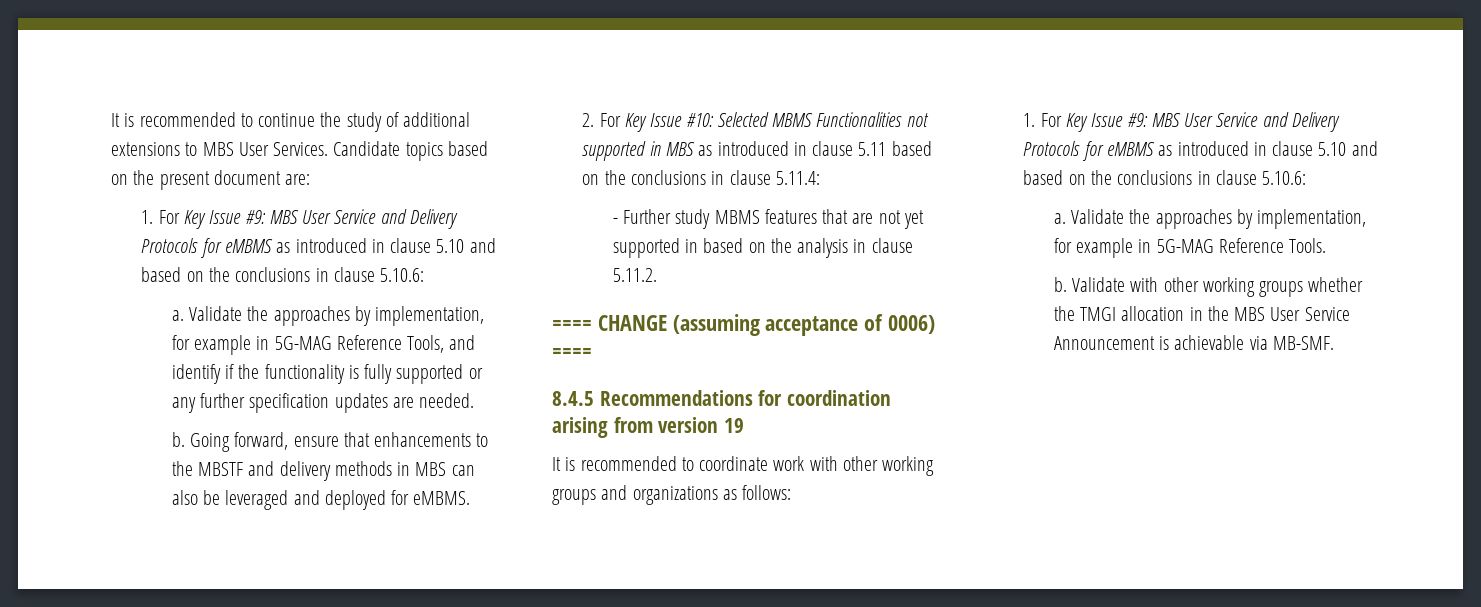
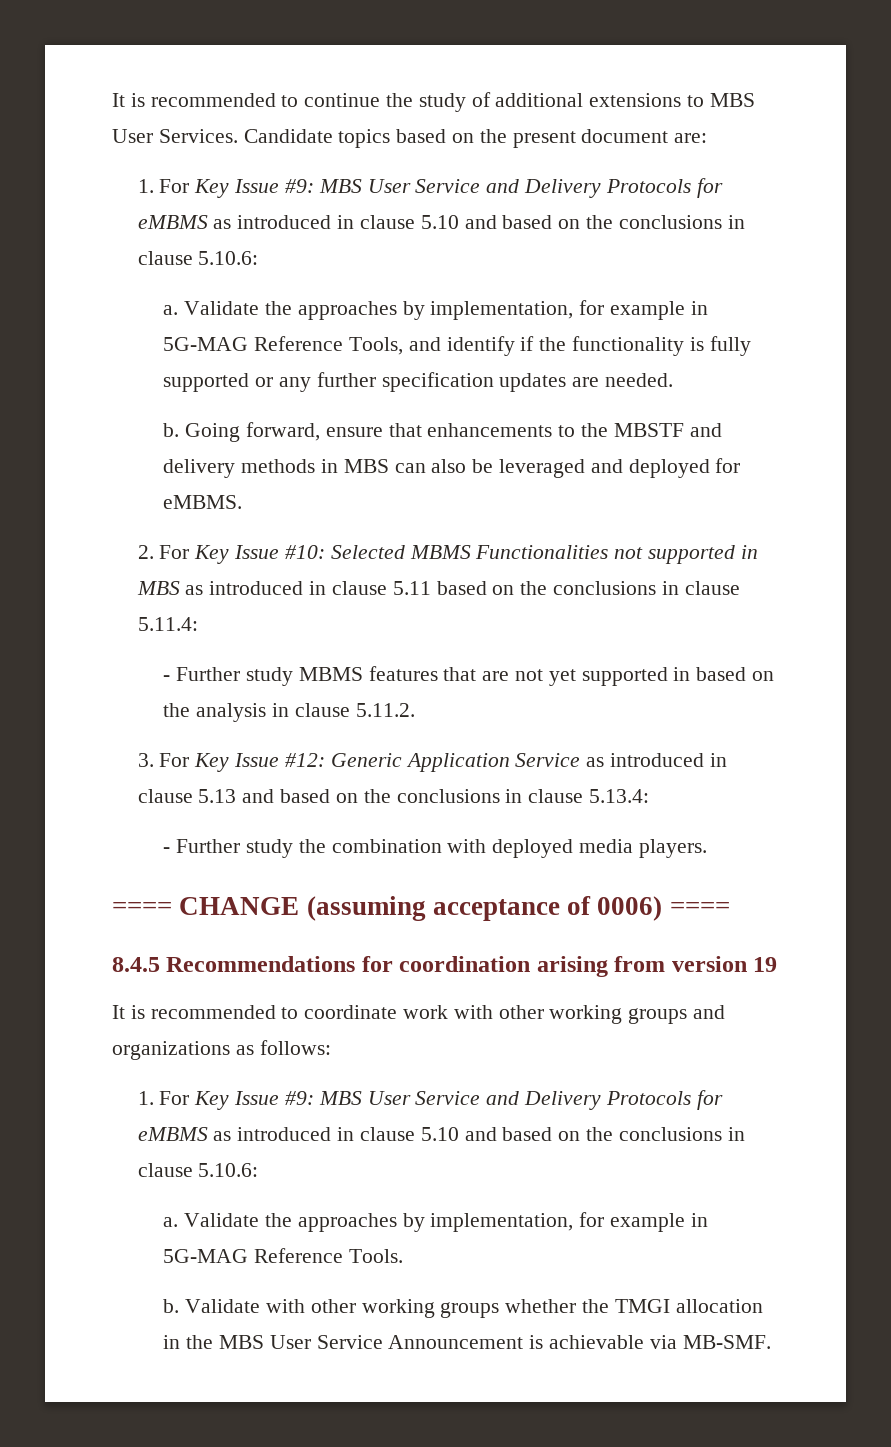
(657, 275) none -> [137,753,727,772] [137,789,649,803] [163,839,707,858] // 3. For Key Issue #12: Generic Application Service as introduced in clause 5.13 and based on the conclusions in clause 5.13.4: // - Further study the combination with deployed media players.

